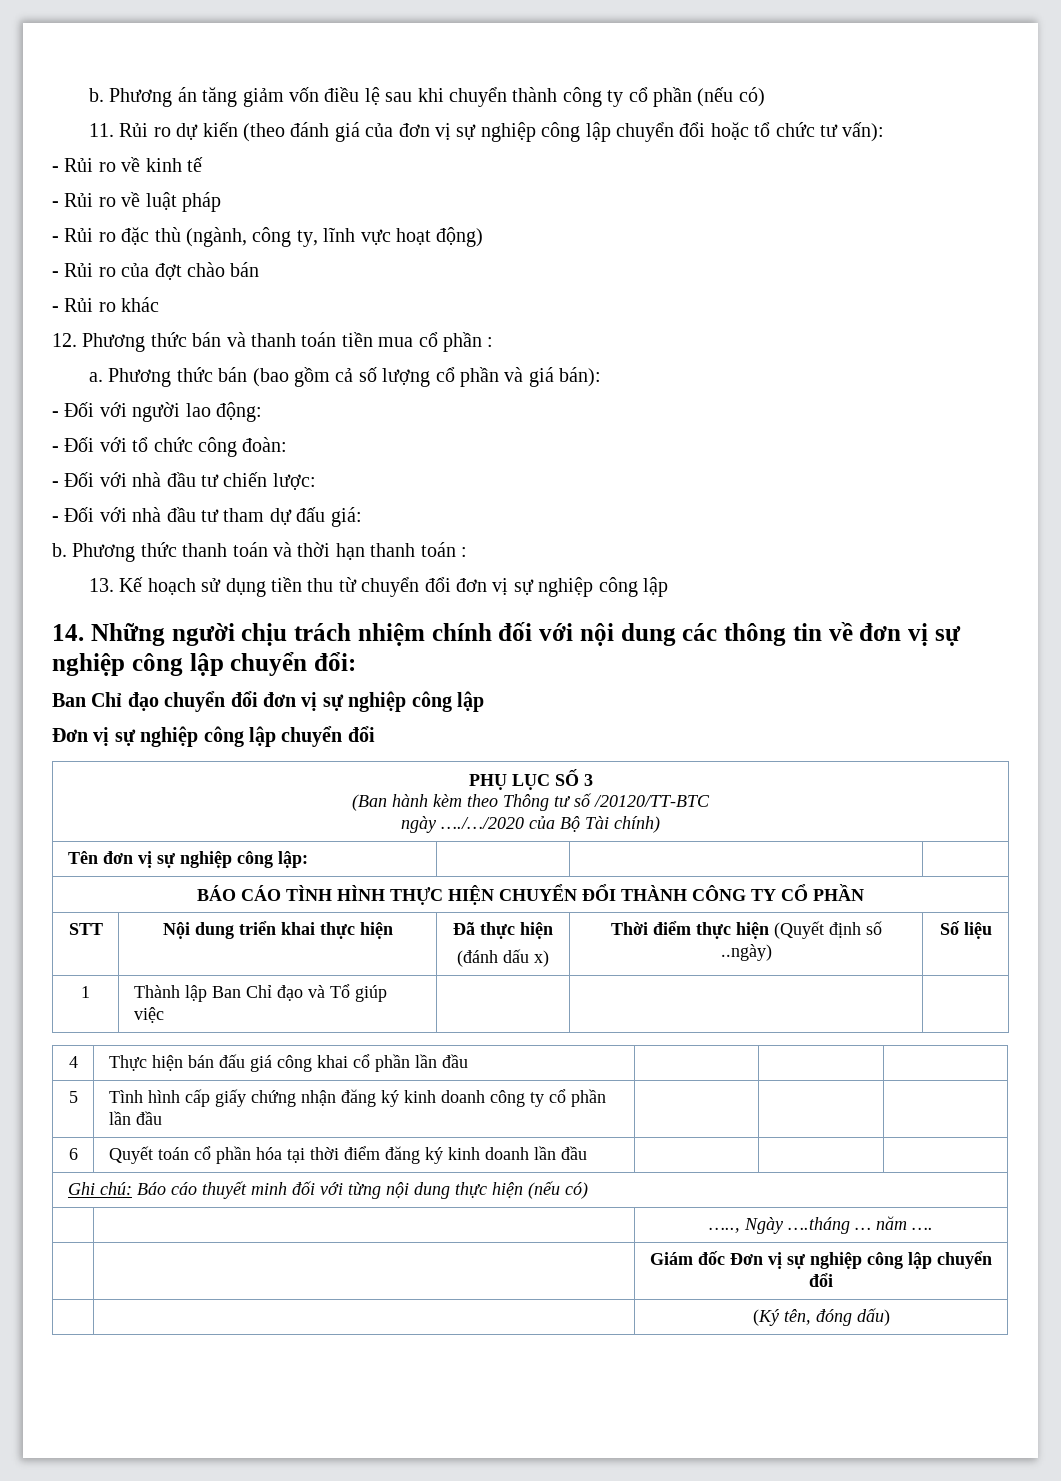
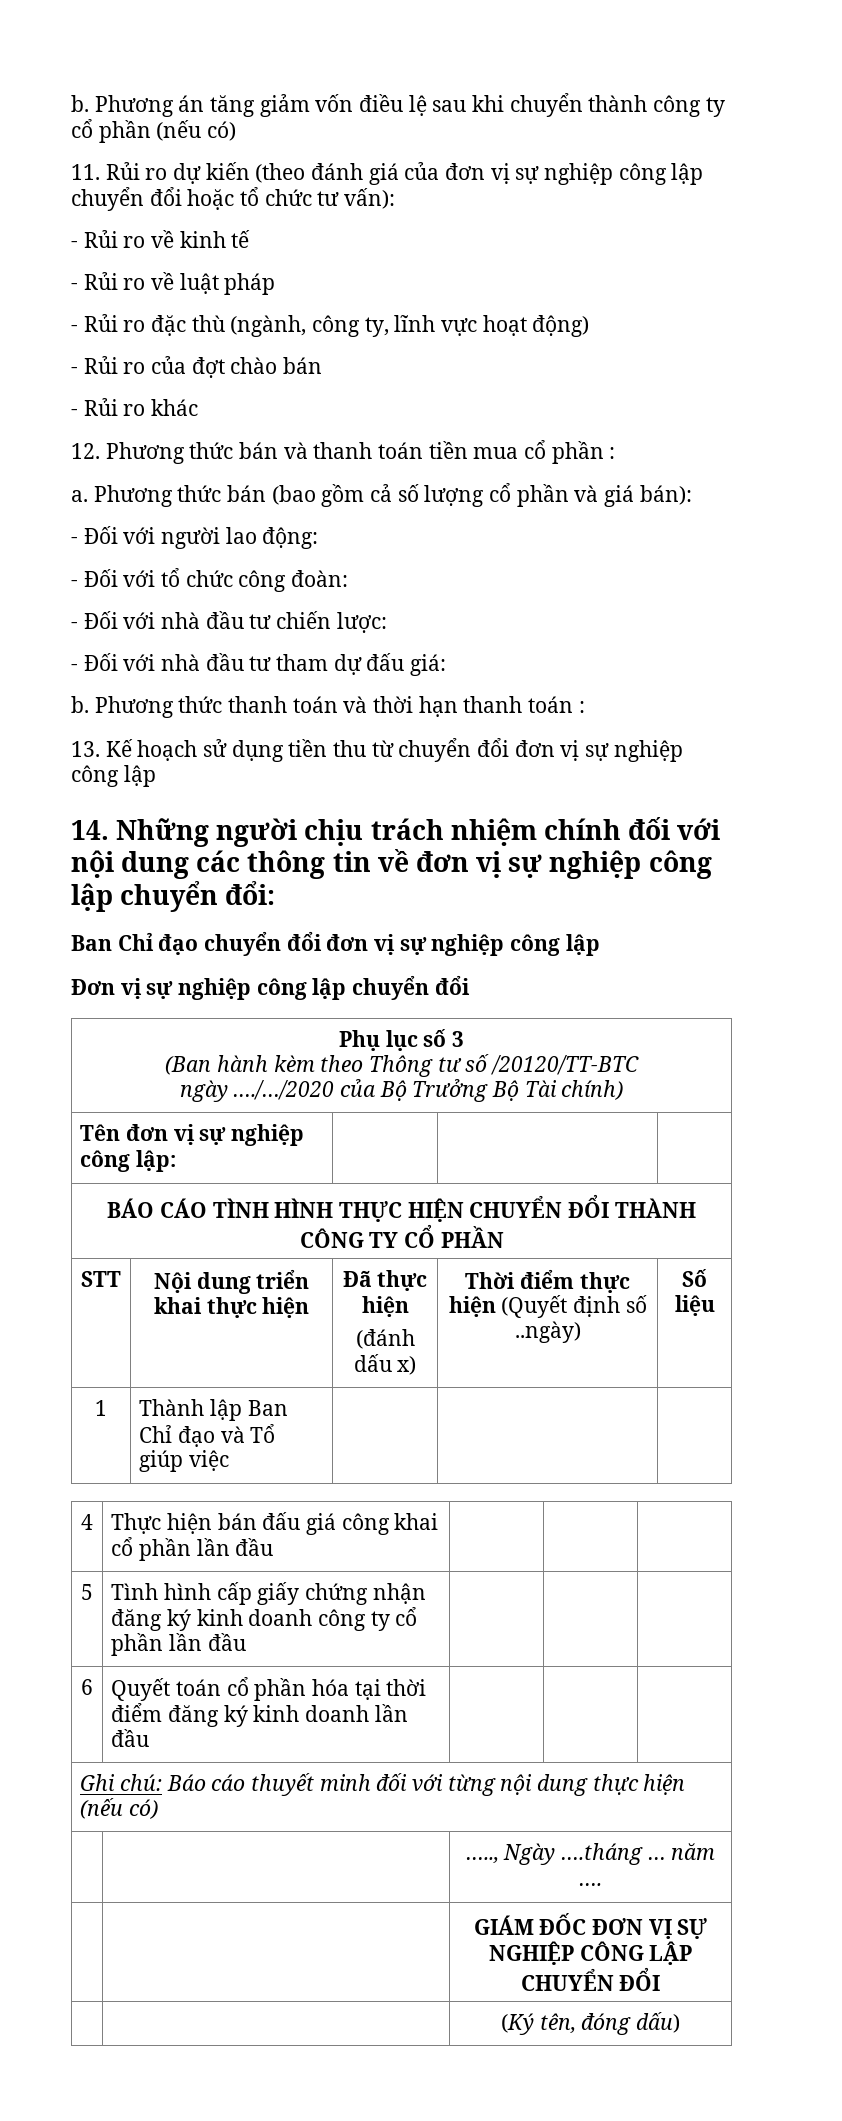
[468,769,579,790] PHỤ LỤC SỐ -> [338,1029,447,1051] Phụ lục số
(580, 824) none -> [412,1079,520,1102] Trưởng Bộ
[650,1251,992,1269] [809,1273,833,1287] Giám đốc Đơn vị sự nghiệp công lập chuyển đổi -> [473,1913,708,1939] [488,1941,693,1965] [520,1967,661,1991] GIÁM ĐỐC ĐƠN VỊ SỰ NGHIỆP CÔNG LẬP CHUYỂN ĐỔI

